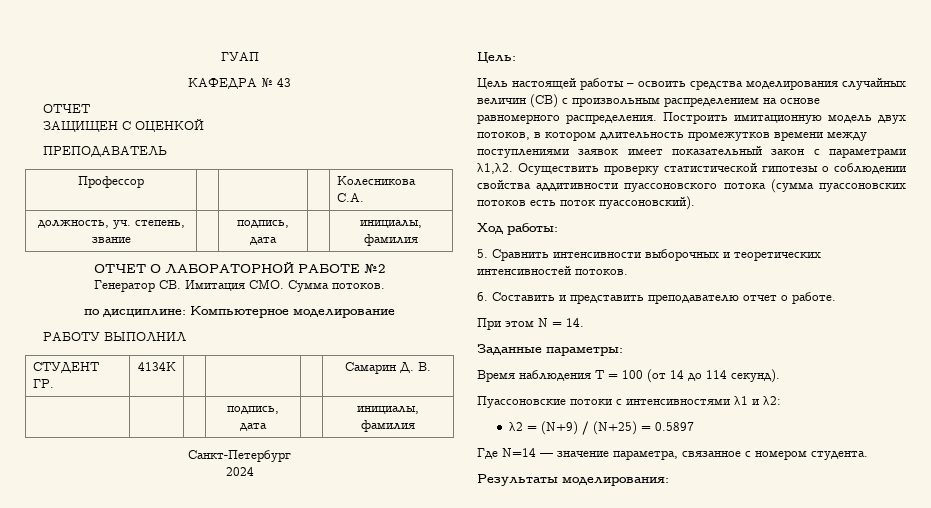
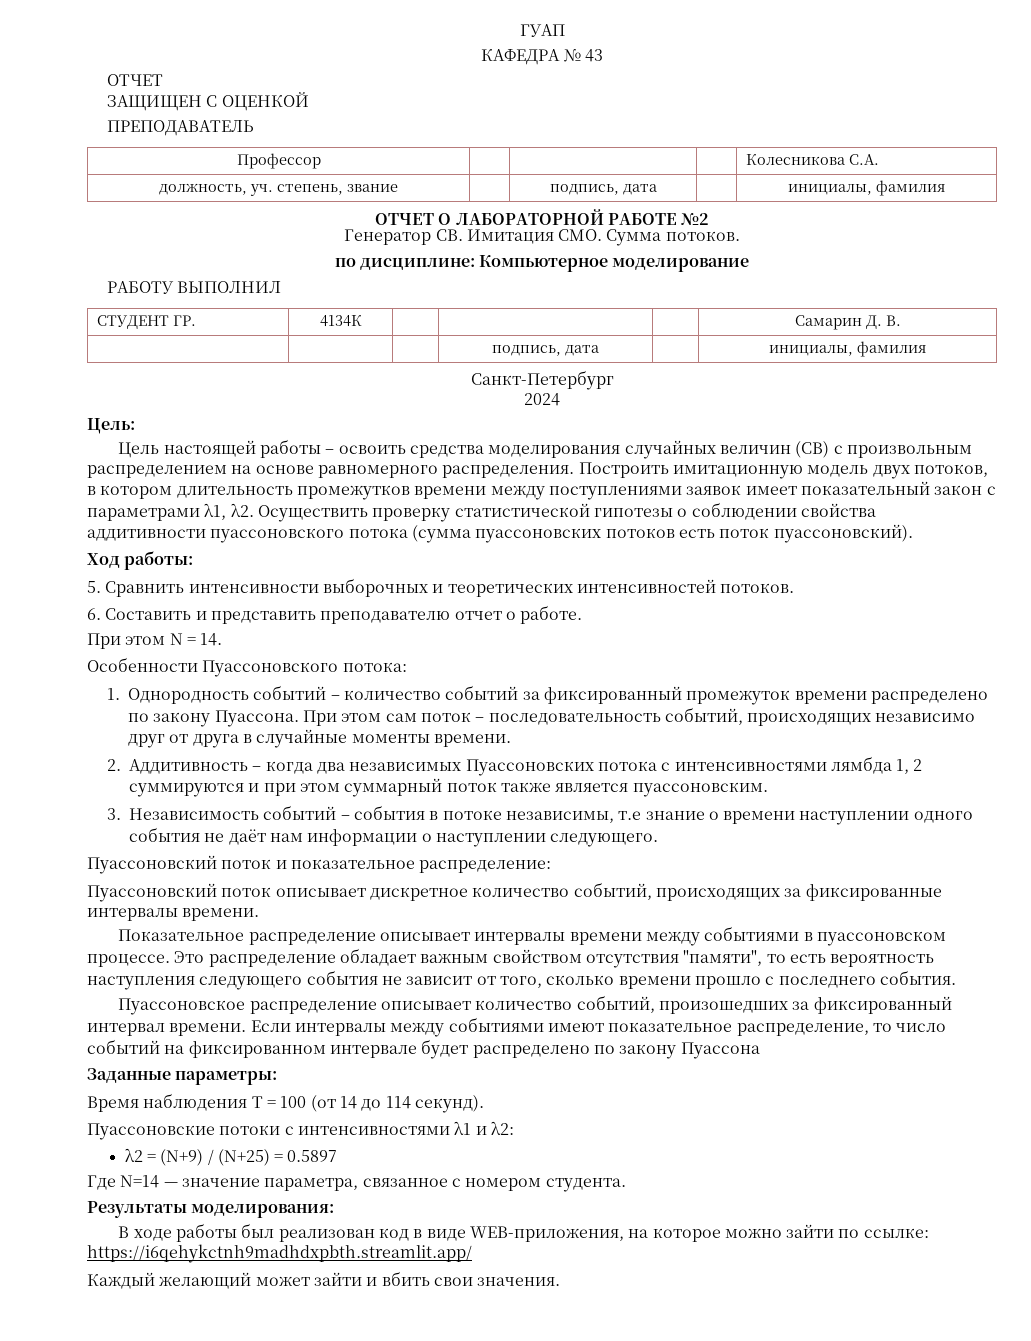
[477,163,513,174] λ1,λ2. -> [204,503,254,520] λ1, λ2.
(584, 322) none -> [87,657,407,677] [106,685,988,705] [127,707,976,727] [127,729,511,748] [106,756,923,776] [128,778,768,797] [106,805,973,825] [128,827,659,847] [87,855,552,874] [87,882,942,902] [87,908,260,921] [118,926,946,946] [87,948,935,968] [87,970,956,990] [118,995,952,1015] [87,1017,947,1037] [87,1039,760,1059] // Особенности Пуассоновского потока: // 1. Однородность событий – количество событий за фиксированный промежуток времени распределено по закону Пуассона. При этом сам поток – последовательность событий, происходящих независимо друг от друга в случайные моменты времени. // 2. Аддитивность – когда два независимых Пуассоновских потока с интенсивностями лямбда 1, 2 суммируются и при этом суммарный поток также является пуассоновским. // 3. Независимость событий – события в потоке независимы, т.е знание о времени наступлении одного события не даёт нам информации о наступлении следующего. // Пуассоновский поток и показательное распределение: // Пуассоновский поток описывает дискретное количество событий, происходящих за фиксированные интервалы времени. // Показательное распределение описывает интервалы времени между событиями в пуассоновском процессе. Это распределение обладает важным свойством отсутствия "памяти", то есть вероятность наступления следующего события не зависит от того, сколько времени прошло с последнего события. // Пуассоновское распределение описывает количество событий, произошедших за фиксированный интервал времени. Если интервалы между событиями имеют показательное распределение, то число событий на фиксированном интервале будет распределено по закону Пуассона
(669, 481) none -> [118,1223,929,1242] [87,1244,472,1263] [87,1271,561,1289] // В ходе работы был реализован код в виде WEB-приложения, на которое можно зайти по ссылке: https://i6qehykctnh9madhdxpbth.streamlit.app/ // Каждый желающий может зайти и вбить свои значения.

